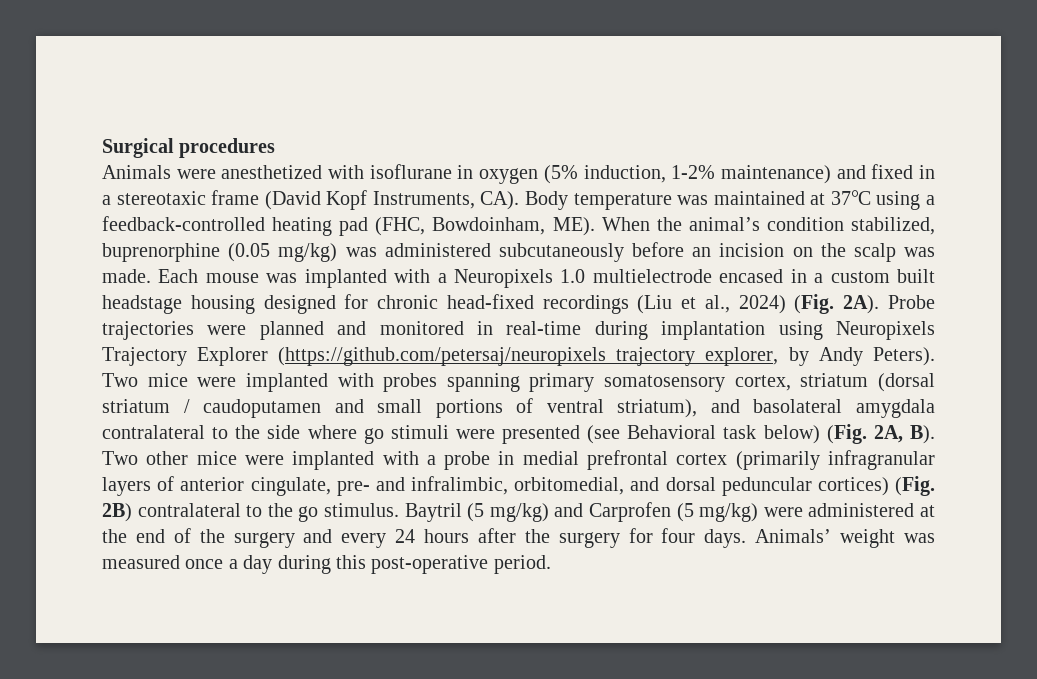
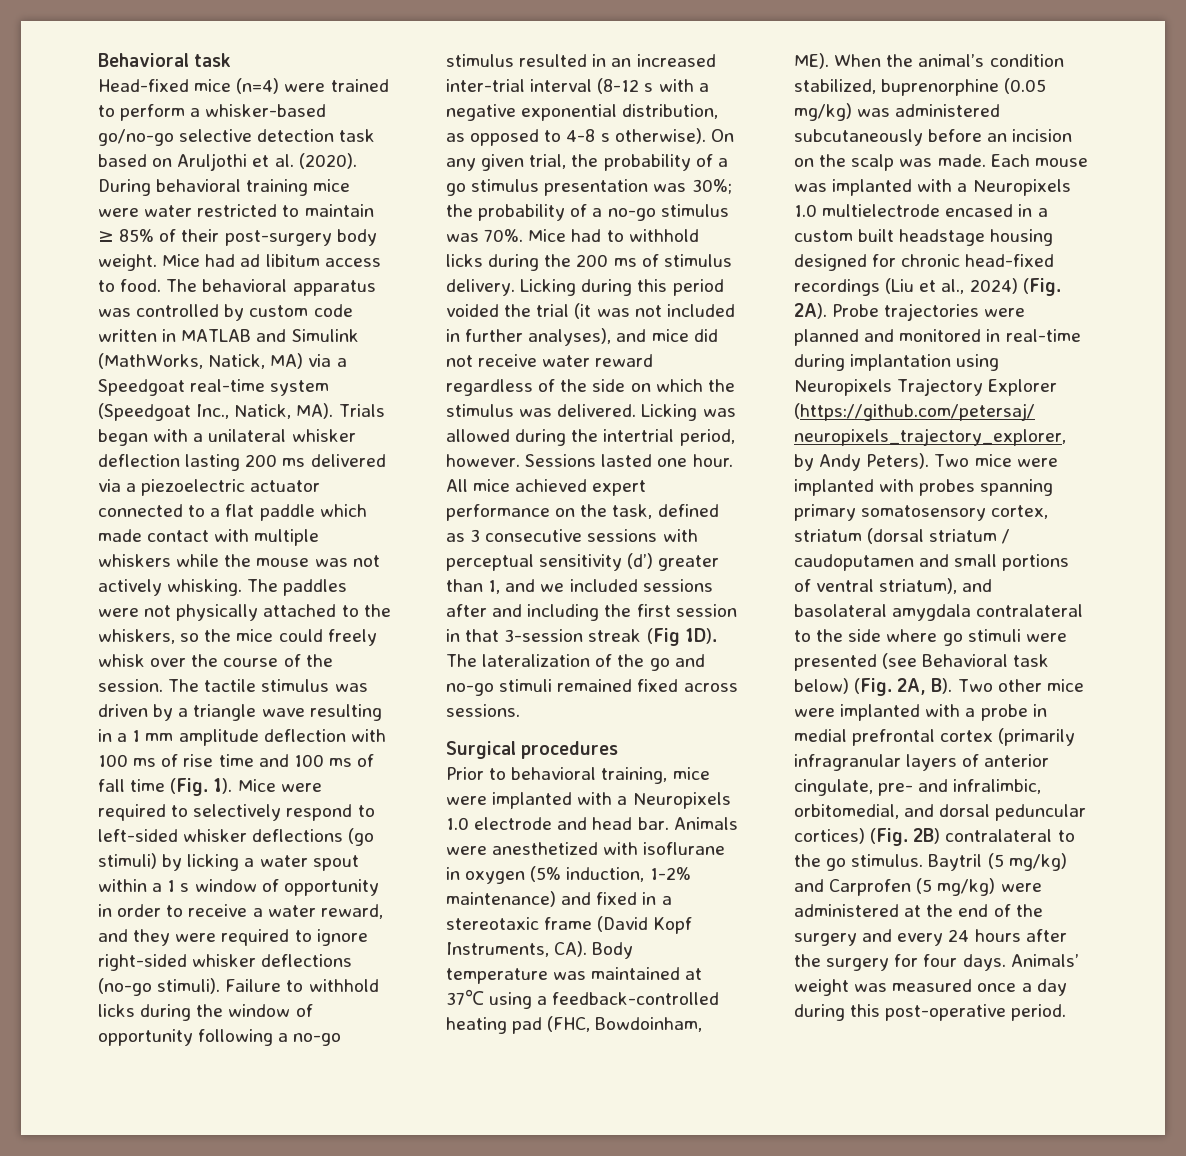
[102,138,276,158] Surgical procedures // -> [98,53,232,67] [98,78,389,94] [98,104,327,121] [98,129,376,146] [98,153,357,171] [98,179,351,196] [98,204,374,217] [98,229,377,246] [98,254,381,271] [98,279,376,296] [98,304,353,321] [98,329,359,342] [98,353,347,369] [98,379,330,396] [98,403,385,421] [98,429,356,446] [98,454,386,471] [98,479,321,496] [98,504,367,521] [98,529,320,546] [98,554,380,567] [98,579,348,596] [98,604,391,621] [98,629,377,646] [98,654,333,667] [98,679,368,692] [98,704,382,721] [98,729,386,746] [98,754,375,767] [98,778,322,796] [98,804,375,821] [98,828,375,846] [98,853,359,871] [98,879,379,896] [98,904,383,919] [98,929,368,946] [98,954,353,971] [98,978,379,996] [98,1004,313,1021] [98,1029,342,1046] [446,54,716,67] [446,78,709,94] [446,104,719,121] [446,128,734,146] [446,154,728,171] [446,179,732,196] [446,204,729,221] [446,229,699,242] [446,254,732,271] [446,279,724,296] [446,303,735,319] [446,328,718,346] [446,354,654,367] [446,379,735,396] [446,404,736,421] [446,429,735,446] [446,454,734,467] [446,479,647,496] [446,504,719,521] [446,529,698,542] [446,553,720,571] [446,579,713,594] [446,604,737,621] [446,628,717,646] [446,654,705,671] [446,679,738,696] [446,704,520,717] [446,741,619,759] [446,767,710,784] [446,792,731,809] [446,817,669,830] Behavioral task // Head-fixed mice (n=4) were trained to perform a whisker-based go/no-go selective detection task based on Aruljothi et al. (2020). During behavioral training mice were water restricted to maintain ≥ 85% of their post-surgery body weight. Mice had ad libitum access to food. The behavioral apparatus was controlled by custom code written in MATLAB and Simulink (MathWorks, Natick, MA) via a Speedgoat real-time system (Speedgoat Inc., Natick, MA). Trials began with a unilateral whisker deflection lasting 200 ms delivered via a piezoelectric actuator connected to a flat paddle which made contact with multiple whiskers while the mouse was not actively whisking. The paddles were not physically attached to the whiskers, so the mice could freely whisk over the course of the session. The tactile stimulus was driven by a triangle wave resulting in a 1 mm amplitude deflection with 100 ms of rise time and 100 ms of fall time (Fig. 1). Mice were required to selectively respond to left-sided whisker deflections (go stimuli) by licking a water spout within a 1 s window of opportunity in order to receive a water reward, and they were required to ignore right-sided whisker deflections (no-go stimuli). Failure to withhold licks during the window of opportunity following a no-go stimulus resulted in an increased inter-trial interval (8-12 s with a negative exponential distribution, as opposed to 4-8 s otherwise). On any given trial, the probability of a go stimulus presentation was 30%; the probability of a no-go stimulus was 70%. Mice had to withhold licks during the 200 ms of stimulus delivery. Licking during this period voided the trial (it was not included in further analyses), and mice did not receive water reward regardless of the side on which the stimulus was delivered. Licking was allowed during the intertrial period, however. Sessions lasted one hour. All mice achieved expert performance on the task, defined as 3 consecutive sessions with perceptual sensitivity (d’) greater than 1, and we included sessions after and including the first session in that 3-session streak (Fig 1D). The lateralization of the go and no-go stimuli remained fixed across sessions. // Surgical procedures // Prior to behavioral training, mice were implanted with a Neuropixels 1.0 electrode and head bar.

